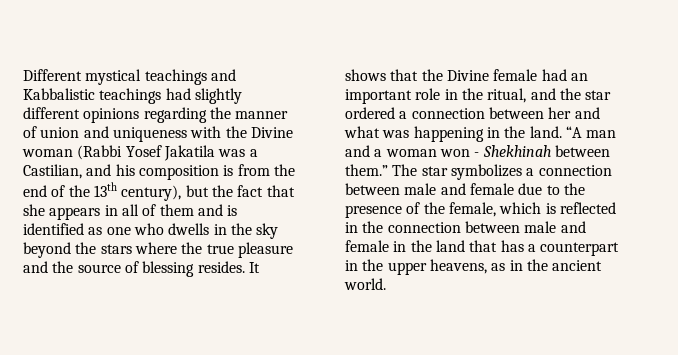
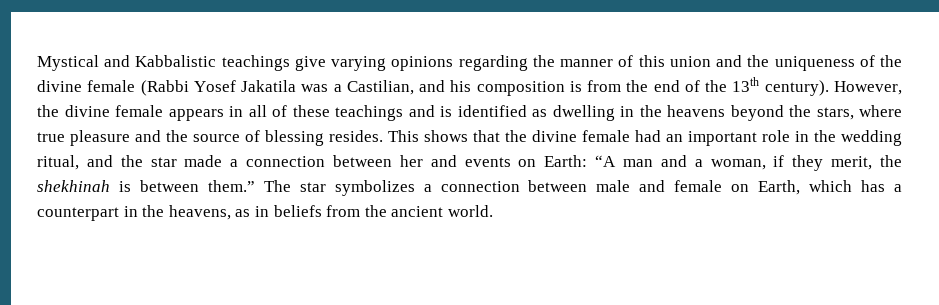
[23,69,236,85] [23,88,242,104] [23,107,80,119] Different mystical teachings and Kabbalistic teachings had slightly different -> [37,55,387,71] Mystical and Kabbalistic teachings give varying
(37, 132) none -> [638,55,665,67] this
[112,126,293,142] [22,149,73,157] uniqueness with the Divine woman -> [747,55,903,71] [37,80,136,92] the uniqueness of the divine female
[121,185,295,201] [23,204,45,216] century), but the fact that she -> [764,80,903,96] [37,105,163,117] century). However, the divine female
[159,204,194,216] them -> [292,105,403,121] these teachings
[106,223,279,239] one who dwells in the sky -> [552,105,725,121] dwelling in the heavens
[100,242,203,254] stars where the -> [816,105,902,120] stars, where
[248,262,260,273] It -> [388,130,419,142] This
[446,70,489,81] Divine -> [532,130,577,142] divine
(483, 94) none -> [841,130,902,146] wedding
[345,107,395,119] ordered -> [184,155,223,167] made
[344,126,617,142] [345,145,551,157] what was happening in the land. “A man and a woman won - Shekhinah -> [464,155,903,171] [37,180,131,192] events on Earth: “A man and a woman, if they merit, the shekhinah is
[518,183,585,195] [345,202,616,218] [345,221,586,233] [345,240,498,252] due to the presence of the female, which is reflected in the connection between male and female in the land that -> [731,180,853,195] on Earth, which
[387,262,427,275] upper -> (165, 211) none
(523, 265) none -> [273,205,361,217] beliefs from

